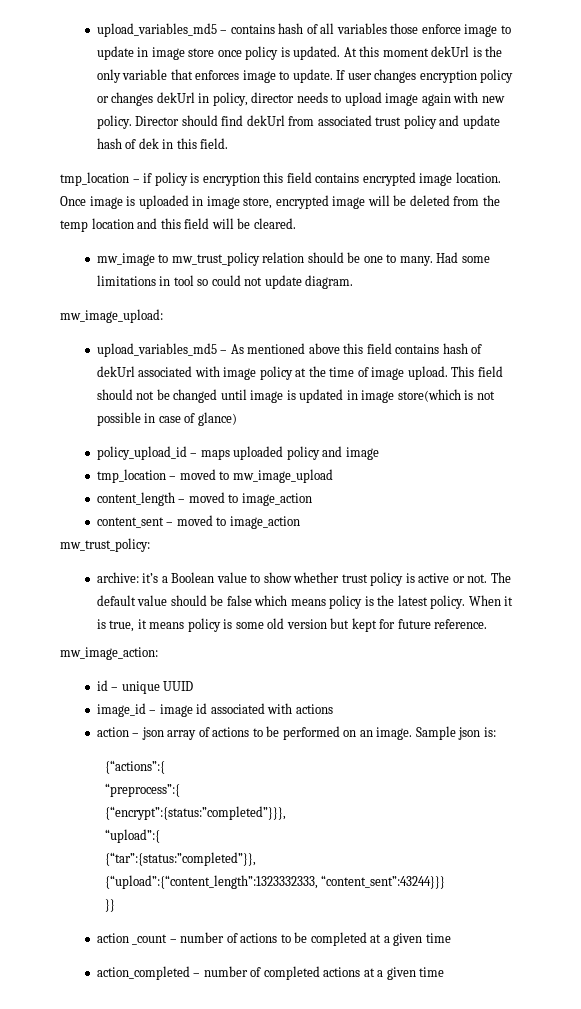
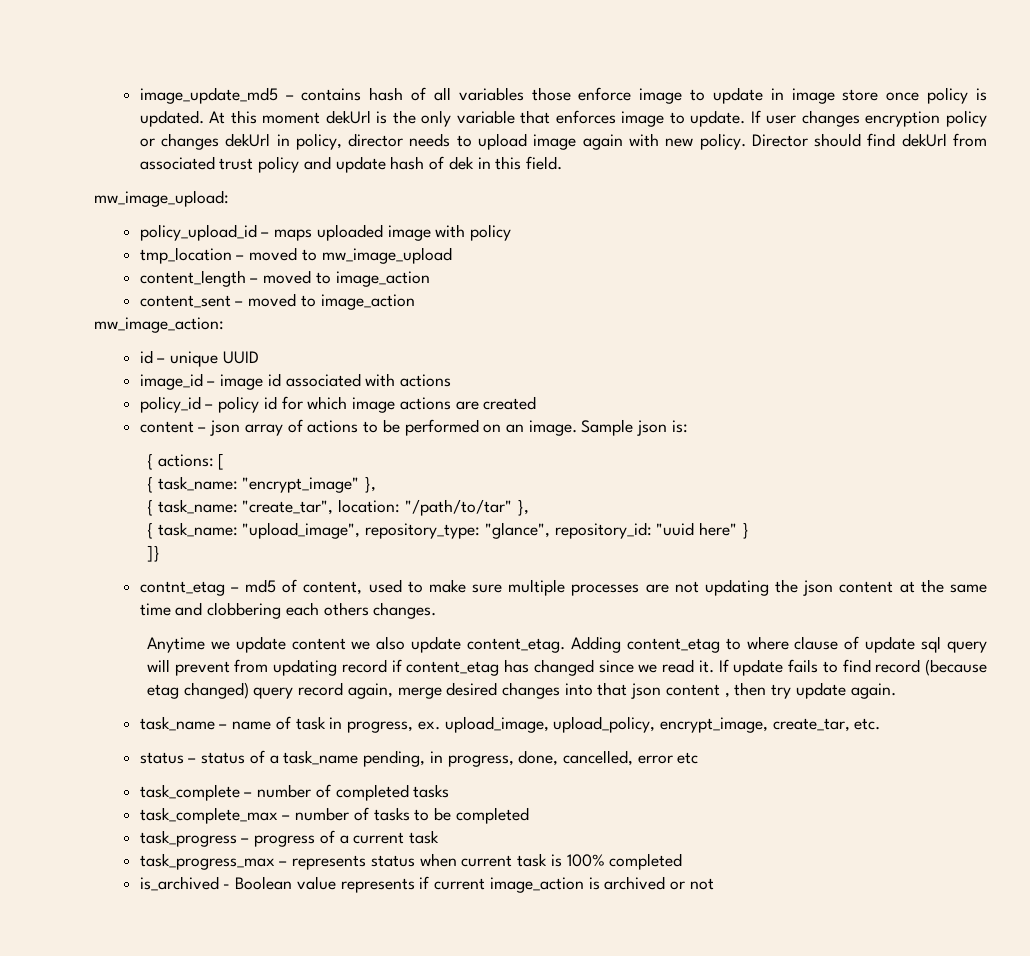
[96,23,217,37] upload_variables_md5 -> [139,87,278,104] image_update_md5
[60,172,501,186] [60,195,500,209] [60,218,296,232] [96,252,490,266] [96,275,354,289] [60,309,163,323] [96,343,483,357] [96,366,503,380] [96,389,495,403] [96,412,237,426] tmp_location – if policy is encryption this field contains encrypted image location. Once image is uploaded in image store, encrypted image will be deleted from the temp location and this field will be cleared. // mw_image to mw_trust_policy relation should be one to many. Had some limitations in tool so could not update diagram. // mw_image_upload: // upload_variables_md5 – As mentioned above this field contains hash of dekUrl associated with image policy at the time of image upload. This field should not be changed until image is updated in image store(which is not possible in case of glance) -> [94,190,229,207] mw_image_upload:
[286,446,379,460] policy and image -> [387,224,512,241] image with policy
[60,538,150,552] [96,572,511,586] [96,595,514,609] [96,618,488,632] // mw_trust_policy: // archive: it’s a Boolean value to show whether trust policy is active or not. The default value should be false which means policy is the latest policy. When it is true, it means policy is some old version but kept for future reference. -> (415, 302) none
[96,727,129,737] action -> [139,396,537,413] [139,421,194,433] policy_id – policy id for which image actions are created // content
[104,760,165,774] [104,783,180,797] [104,806,286,820] [104,829,160,843] [104,852,256,866] [104,875,446,889] [104,899,115,912] [96,932,451,946] [96,966,445,980] {“actions”:{ // “preprocess”:{ // {“encrypt”:{status:”completed”}}}, // “upload”:{ // {“tar”:{status:”completed”}}, // {“upload”:{“content_length”:1323332333, “content_sent”:43244}}} // }} // action _count – number of actions to be completed at a given time // action_completed – number of completed actions at a given time -> [146,453,225,470] [146,476,377,493] [146,499,529,516] [146,522,749,539] [146,545,160,562] [139,579,988,596] [139,602,437,619] [146,636,987,653] [146,659,987,676] [146,682,896,699] [139,716,881,733] [139,750,699,767] [139,784,450,801] [139,807,529,824] [139,830,440,847] [139,853,683,870] [139,876,714,893] { actions: [ // { task_name: "encrypt_image" }, // { task_name: "create_tar", location: "/path/to/tar" }, // { task_name: "upload_image", repository_type: "glance", repository_id: "uuid here" } // ]} // contnt_etag – md5 of content, used to make sure multiple processes are not updating the json content at the same time and clobbering each others changes. // Anytime we update content we also update content_etag. Adding content_etag to where clause of update sql query will prevent from updating record if content_etag has changed since we read it. If update fails to find record (because etag changed) query record again, merge desired changes into that json content , then try update again. // task_name – name of task in progress, ex. upload_image, upload_policy, encrypt_image, create_tar, etc. // status – status of a task_name pending, in progress, done, cancelled, error etc // task_complete – number of completed tasks // task_complete_max – number of tasks to be completed // task_progress – progress of a current task // task_progress_max – represents status when current task is 100% completed // is_archived - Boolean value represents if current image_action is archived or not

